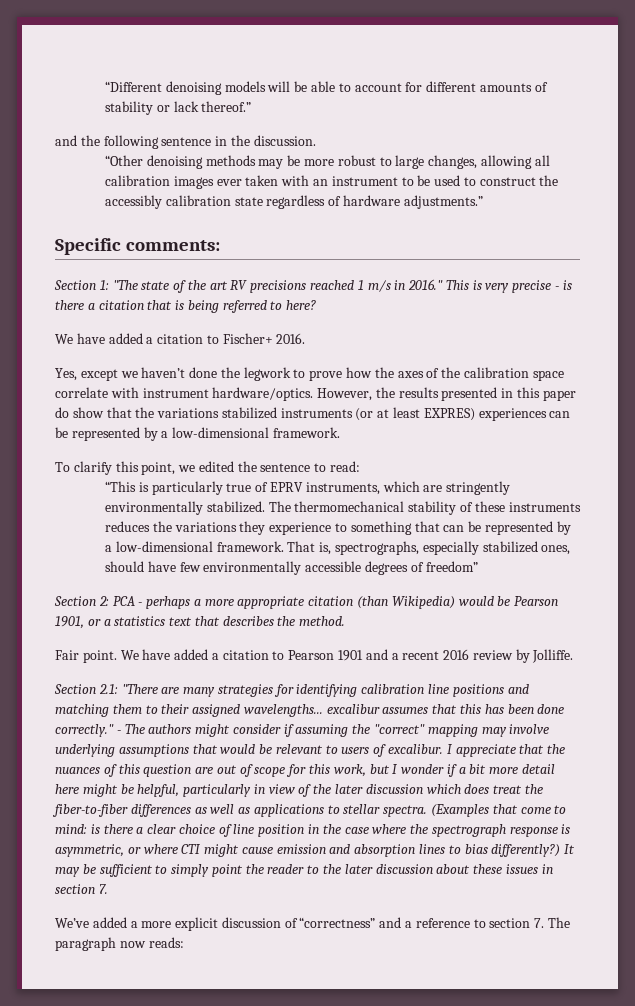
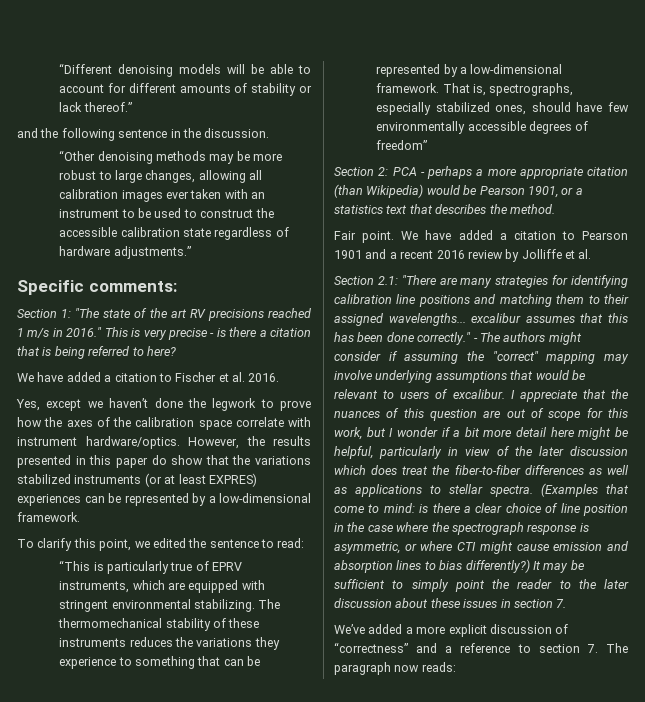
[105,195,163,209] accessibly -> [59,227,118,237] accessible
[222,333,273,344] Fischer+ -> [175,372,245,382] Fischer et al.
[446,481,511,495] [105,501,265,515] stringently environmentally stabilized. -> [188,580,265,593] [59,599,256,612] equipped with stringent environmental stabilizing.
[532,649,574,663] Jolliffe. -> [521,249,592,259] Jolliffe et al.

